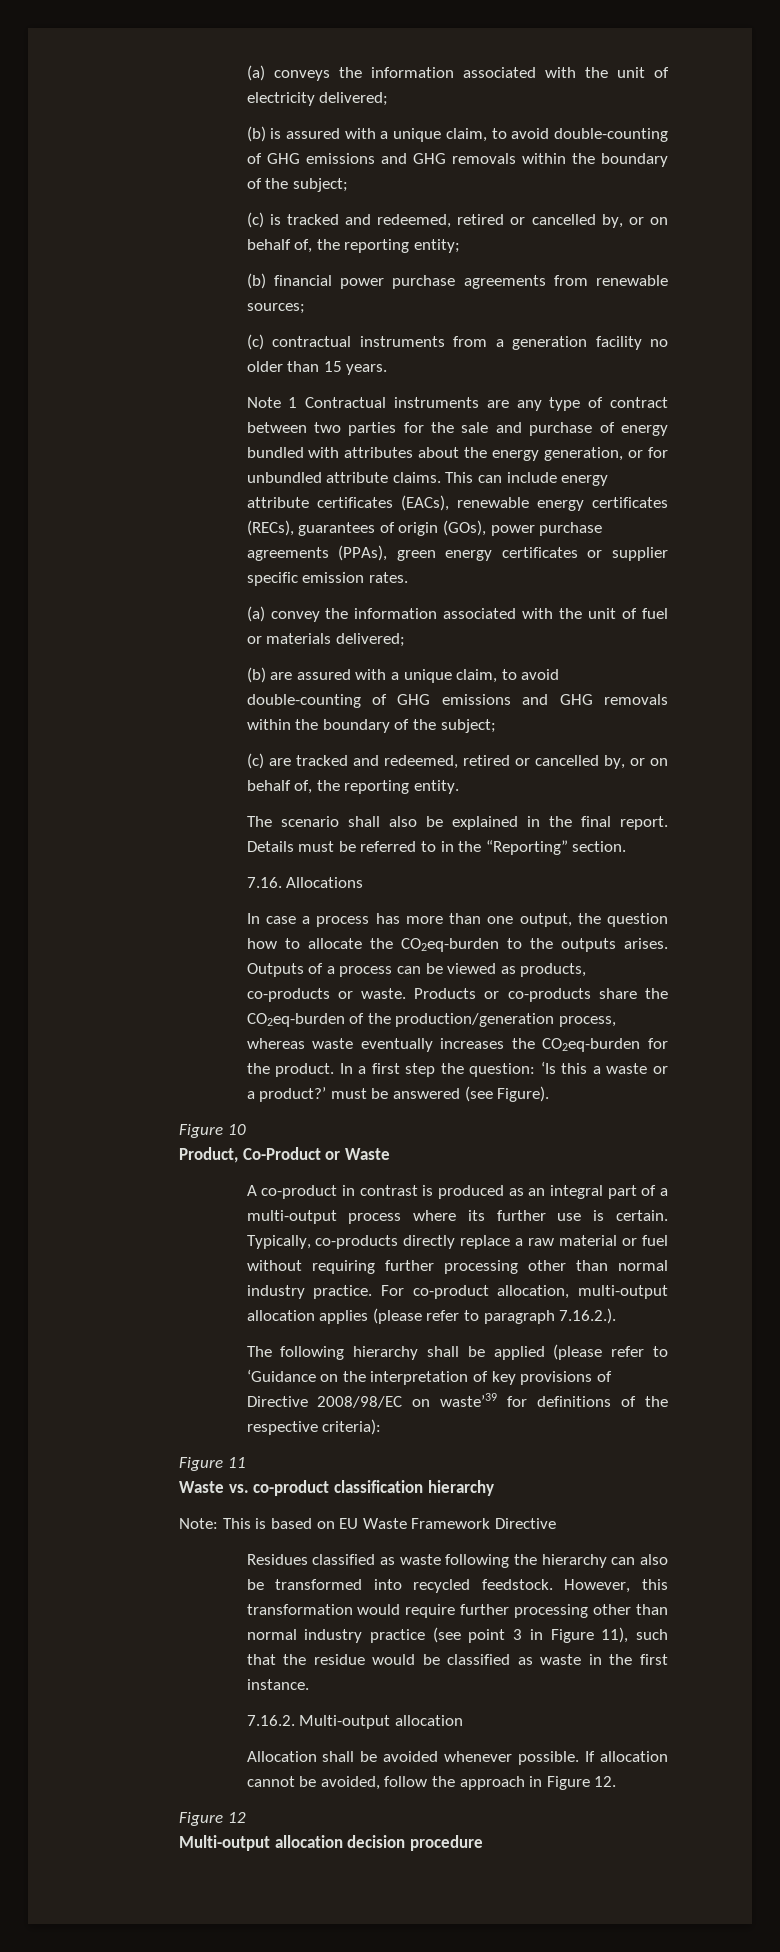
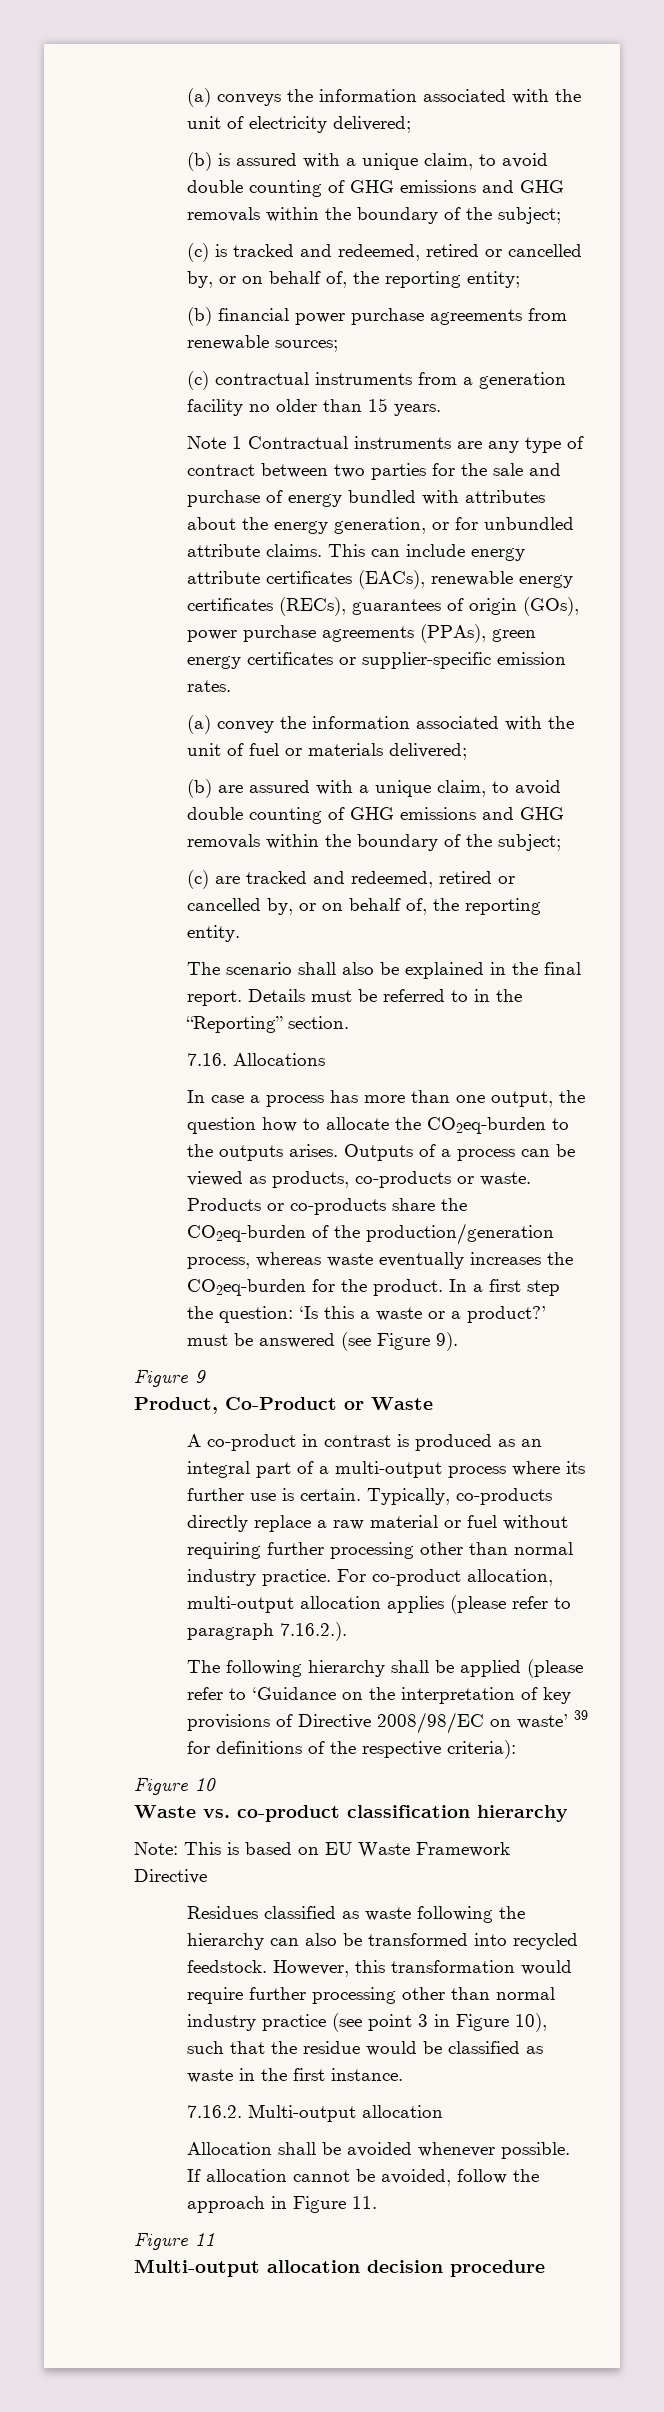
[553,128,668,142] double-counting -> [186,180,322,197] double counting
[612,547,668,561] [246,572,298,586] supplier specific -> [361,652,491,669] supplier-specific
[246,694,361,708] double-counting -> [186,807,322,824] double counting
[497,1086,550,1102] [179,1124,246,1138] Figure). // Figure 10 -> [376,1332,458,1351] [133,1369,206,1387] Figure 9). // Figure 9
[440,1393,498,1407] waste’39 -> [516,1710,588,1729] waste’ 39
[227,1457,246,1468] 11 -> [194,1778,216,1791] 10
[601,1627,629,1643] 11), -> [514,2013,547,2032] 10),
[594,1776,617,1787] [179,1812,246,1826] 12. // Figure 12 -> [351,2196,377,2209] [133,2232,215,2250] 11. // Figure 11

